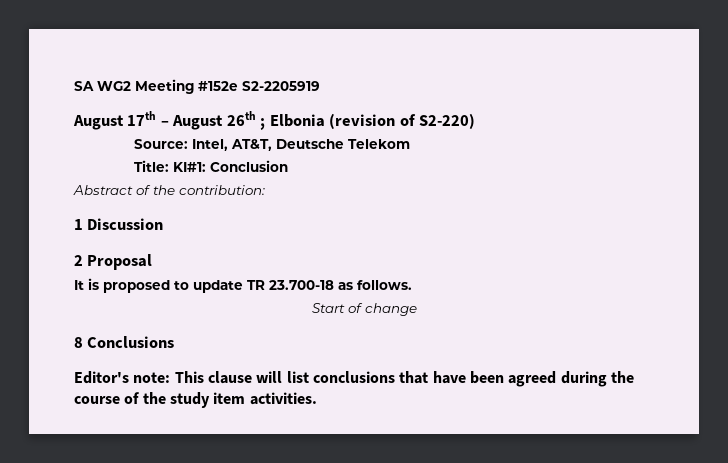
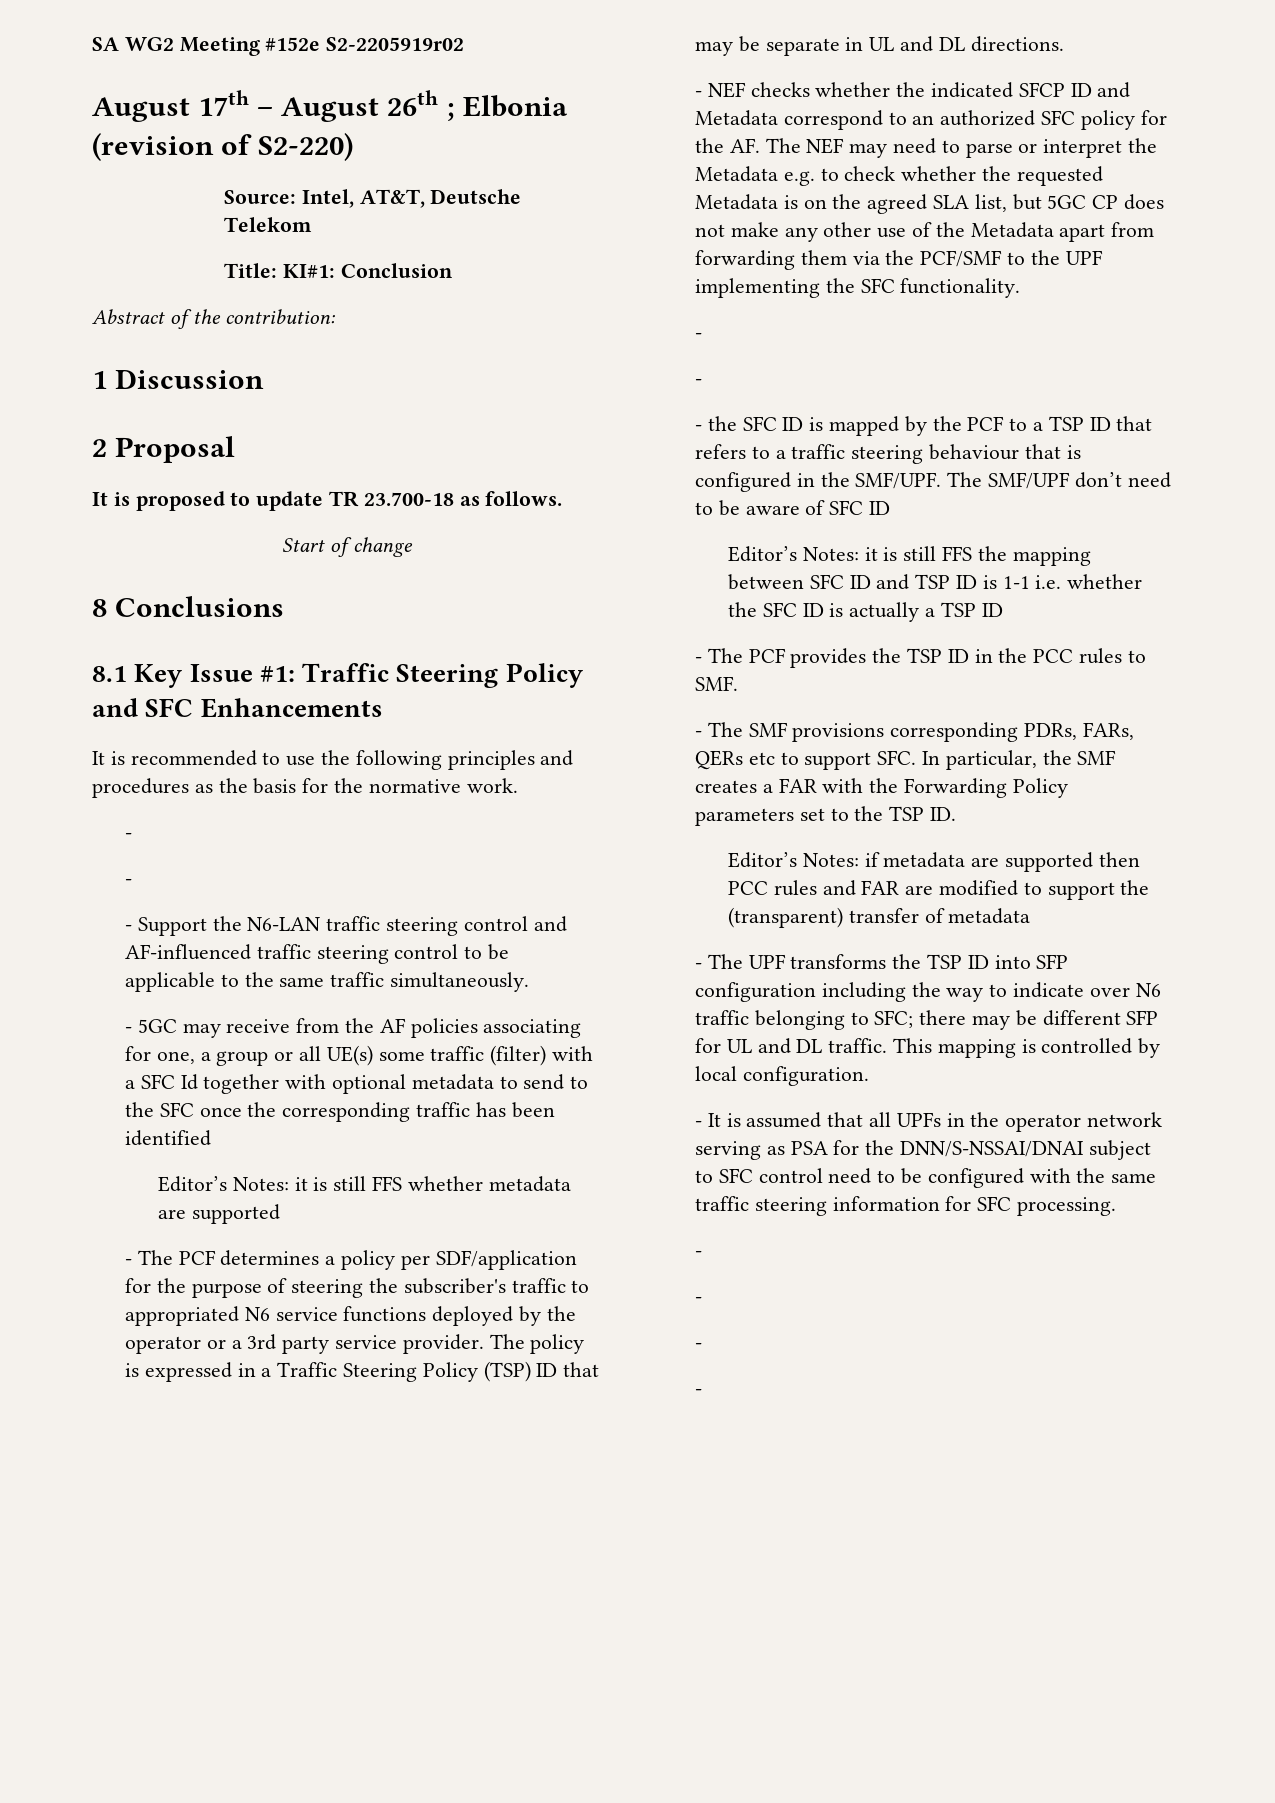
[242,81,320,91] S2-2205919 -> [326,37,465,51] S2-2205919r02
[74,371,634,387] [74,392,317,408] Editor's note: This clause will list conclusions that have been agreed during the course of the study item activities. -> [92,663,583,688] [92,698,383,718] [92,750,574,770] [92,778,518,798] [124,833,132,839] [124,879,132,885] [124,916,567,936] [124,944,510,964] [124,972,530,992] [124,1018,582,1038] [124,1045,594,1066] [124,1074,589,1094] [124,1102,555,1122] [124,1130,211,1146] [157,1176,571,1192] [157,1204,280,1224] [124,1250,577,1270] [124,1278,590,1298] [124,1306,576,1326] [124,1334,585,1354] [124,1361,600,1382] [694,36,1064,56] [694,82,1131,98] [694,110,1167,130] [694,138,1158,158] [694,166,1103,186] [694,194,1165,214] [694,222,1155,242] [694,250,1103,270] [694,278,1021,298] [694,333,702,339] [694,379,702,385] [694,416,1153,436] [694,444,1081,464] [694,472,1171,492] [694,500,891,516] [727,546,1091,566] [727,574,1143,590] [727,602,1003,622] [694,648,1146,668] [694,676,738,691] [694,722,1134,742] [694,750,1117,770] [694,778,1068,798] [694,806,957,826] [727,852,1140,872] [727,880,1150,900] [727,907,1031,928] [694,954,1069,969] [694,982,1161,1002] [694,1010,1159,1030] [694,1038,1161,1058] [694,1066,869,1086] [694,1112,1163,1132] [694,1140,1151,1160] [694,1168,1157,1188] [694,1196,1117,1216] [694,1251,702,1257] [694,1297,702,1303] [694,1343,702,1349] [694,1389,702,1395] 8.1 Key Issue #1: Traffic Steering Policy and SFC Enhancements // It is recommended to use the following principles and procedures as the basis for the normative work. // - // - // - Support the N6-LAN traffic steering control and AF-influenced traffic steering control to be applicable to the same traffic simultaneously. // - 5GC may receive from the AF policies associating for one, a group or all UE(s) some traffic (filter) with a SFC Id together with optional metadata to send to the SFC once the corresponding traffic has been identified // Editor’s Notes: it is still FFS whether metadata are supported // - The PCF determines a policy per SDF/application for the purpose of steering the subscriber's traffic to appropriated N6 service functions deployed by the operator or a 3rd party service provider. The policy is expressed in a Traffic Steering Policy (TSP) ID that may be separate in UL and DL directions. // - NEF checks whether the indicated SFCP ID and Metadata correspond to an authorized SFC policy for the AF. The NEF may need to parse or interpret the Metadata e.g. to check whether the requested Metadata is on the agreed SLA list, but 5GC CP does not make any other use of the Metadata apart from forwarding them via the PCF/SMF to the UPF implementing the SFC functionality. // - // - // - the SFC ID is mapped by the PCF to a TSP ID that refers to a traffic steering behaviour that is configured in the SMF/UPF. The SMF/UPF don’t need to be aware of SFC ID // Editor’s Notes: it is still FFS the mapping between SFC ID and TSP ID is 1-1 i.e. whether the SFC ID is actually a TSP ID // - The PCF provides the TSP ID in the PCC rules to SMF. // - The SMF provisions corresponding PDRs, FARs, QERs etc to support SFC. In particular, the SMF creates a FAR with the Forwarding Policy parameters set to the TSP ID. // Editor’s Notes: if metadata are supported then PCC rules and FAR are modified to support the (transparent) transfer of metadata // - The UPF transforms the TSP ID into SFP configuration including the way to indicate over N6 traffic belonging to SFC; there may be different SFP for UL and DL traffic. This mapping is controlled by local configuration. // - It is assumed that all UPFs in the operator network serving as PSA for the DNN/S-NSSAI/DNAI subject to SFC control need to be configured with the same traffic steering information for SFC processing. // - // - // - // -

